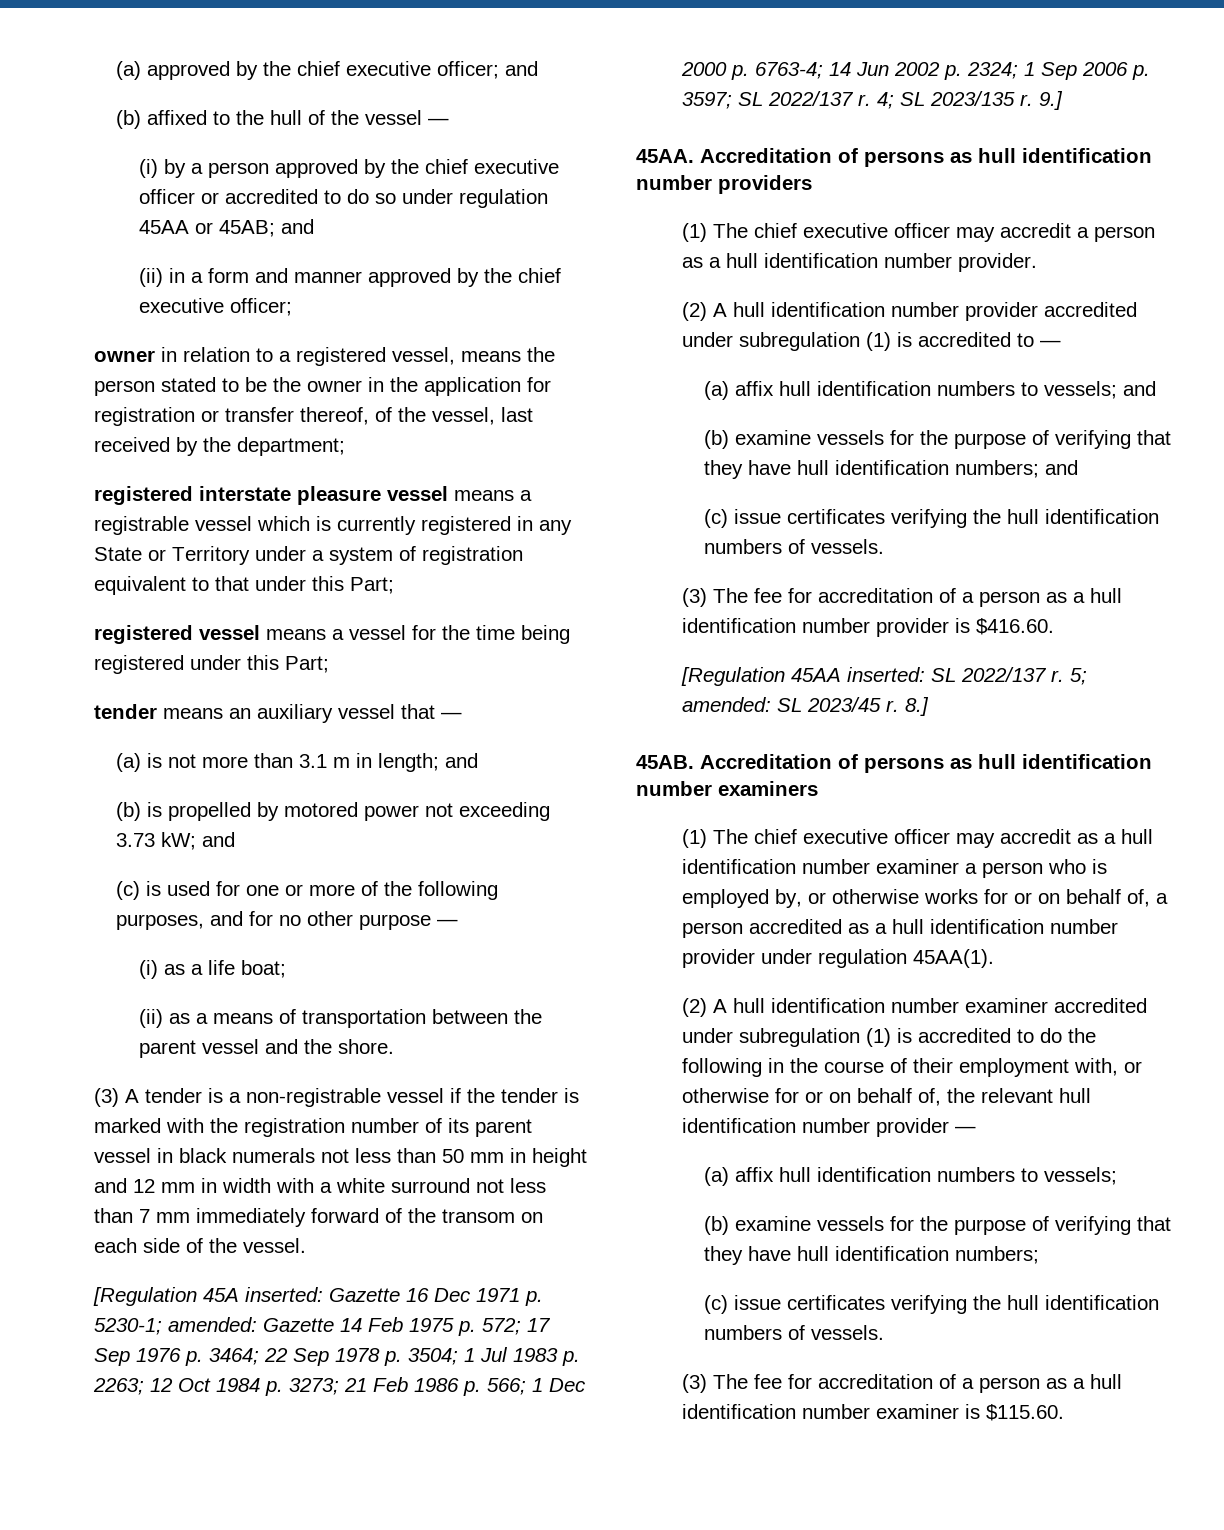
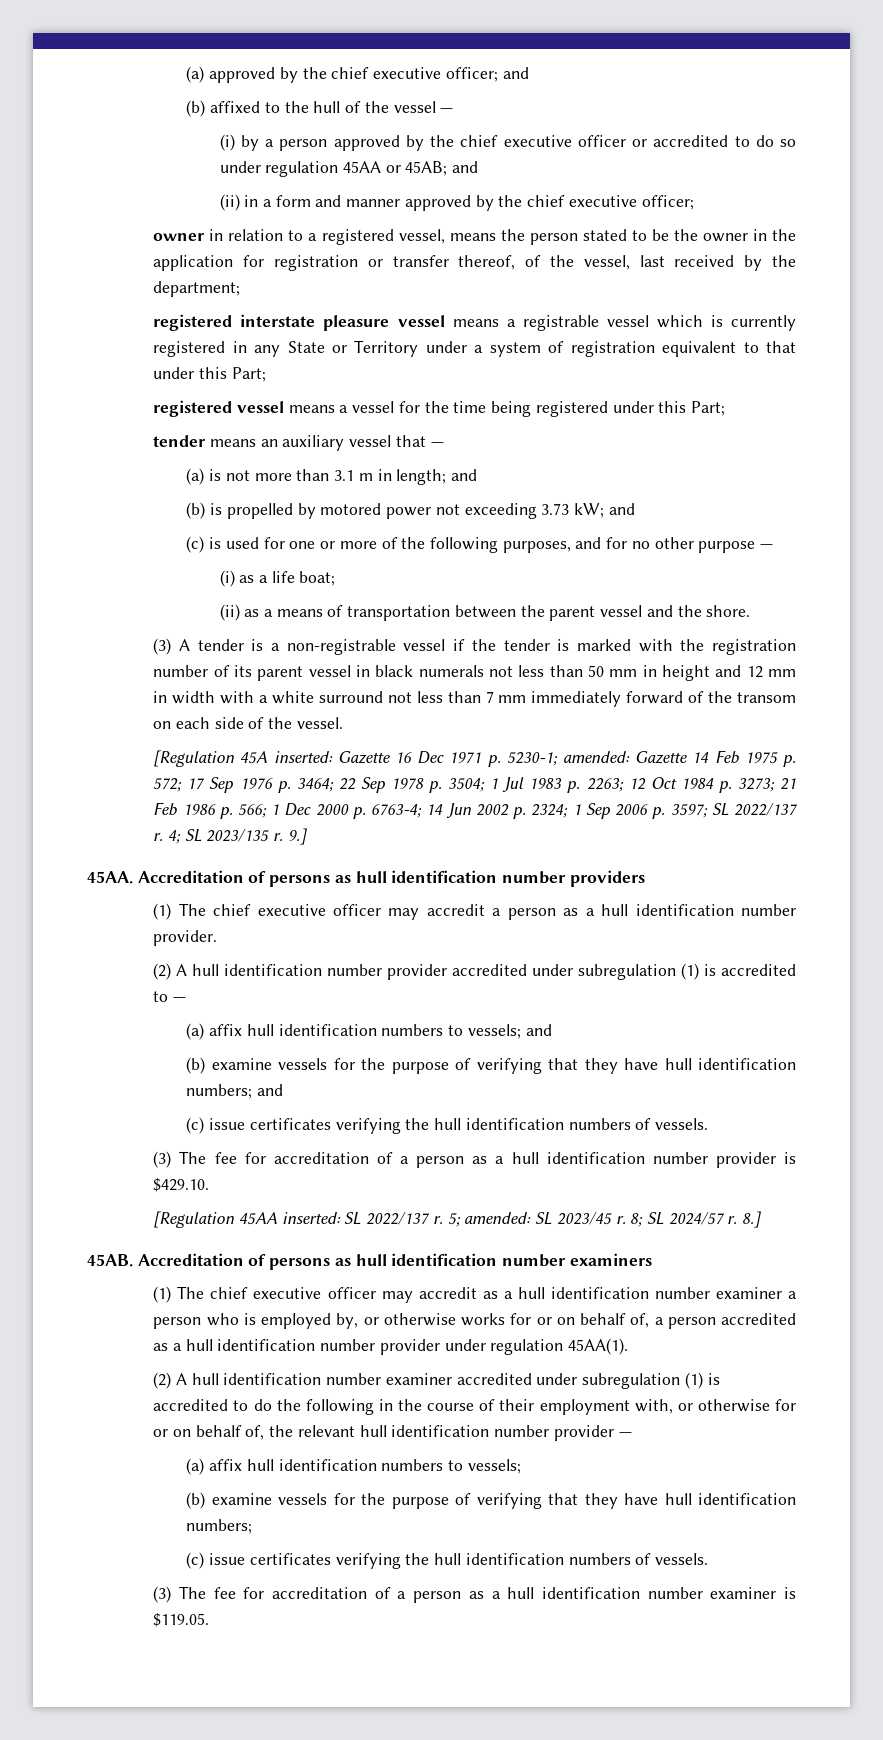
[975,618,1054,635] $416.60. -> [153,1178,210,1192] $429.10.
(899, 706) none -> [630,1212,738,1227] 8; SL 2024/57 r.
[985,1404,1064,1421] $115.60. -> [153,1613,210,1627] $119.05.

